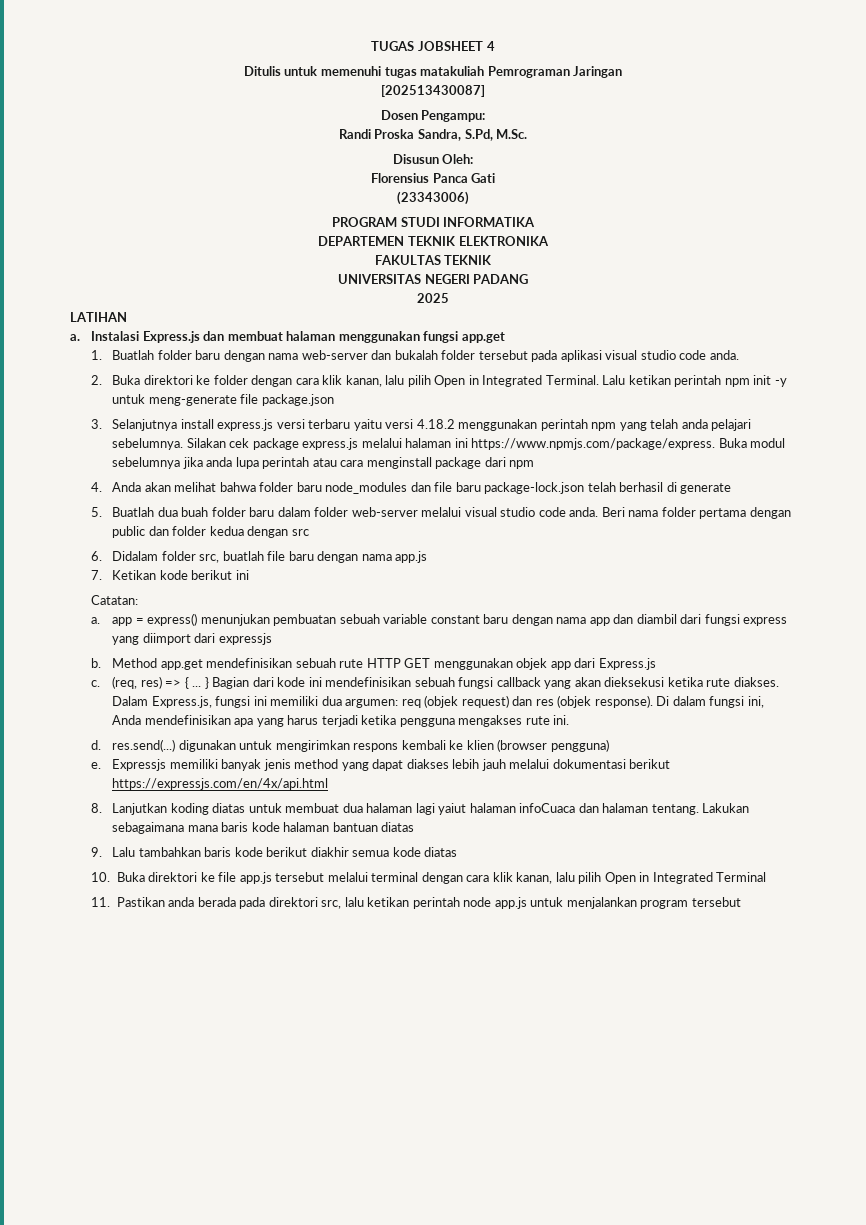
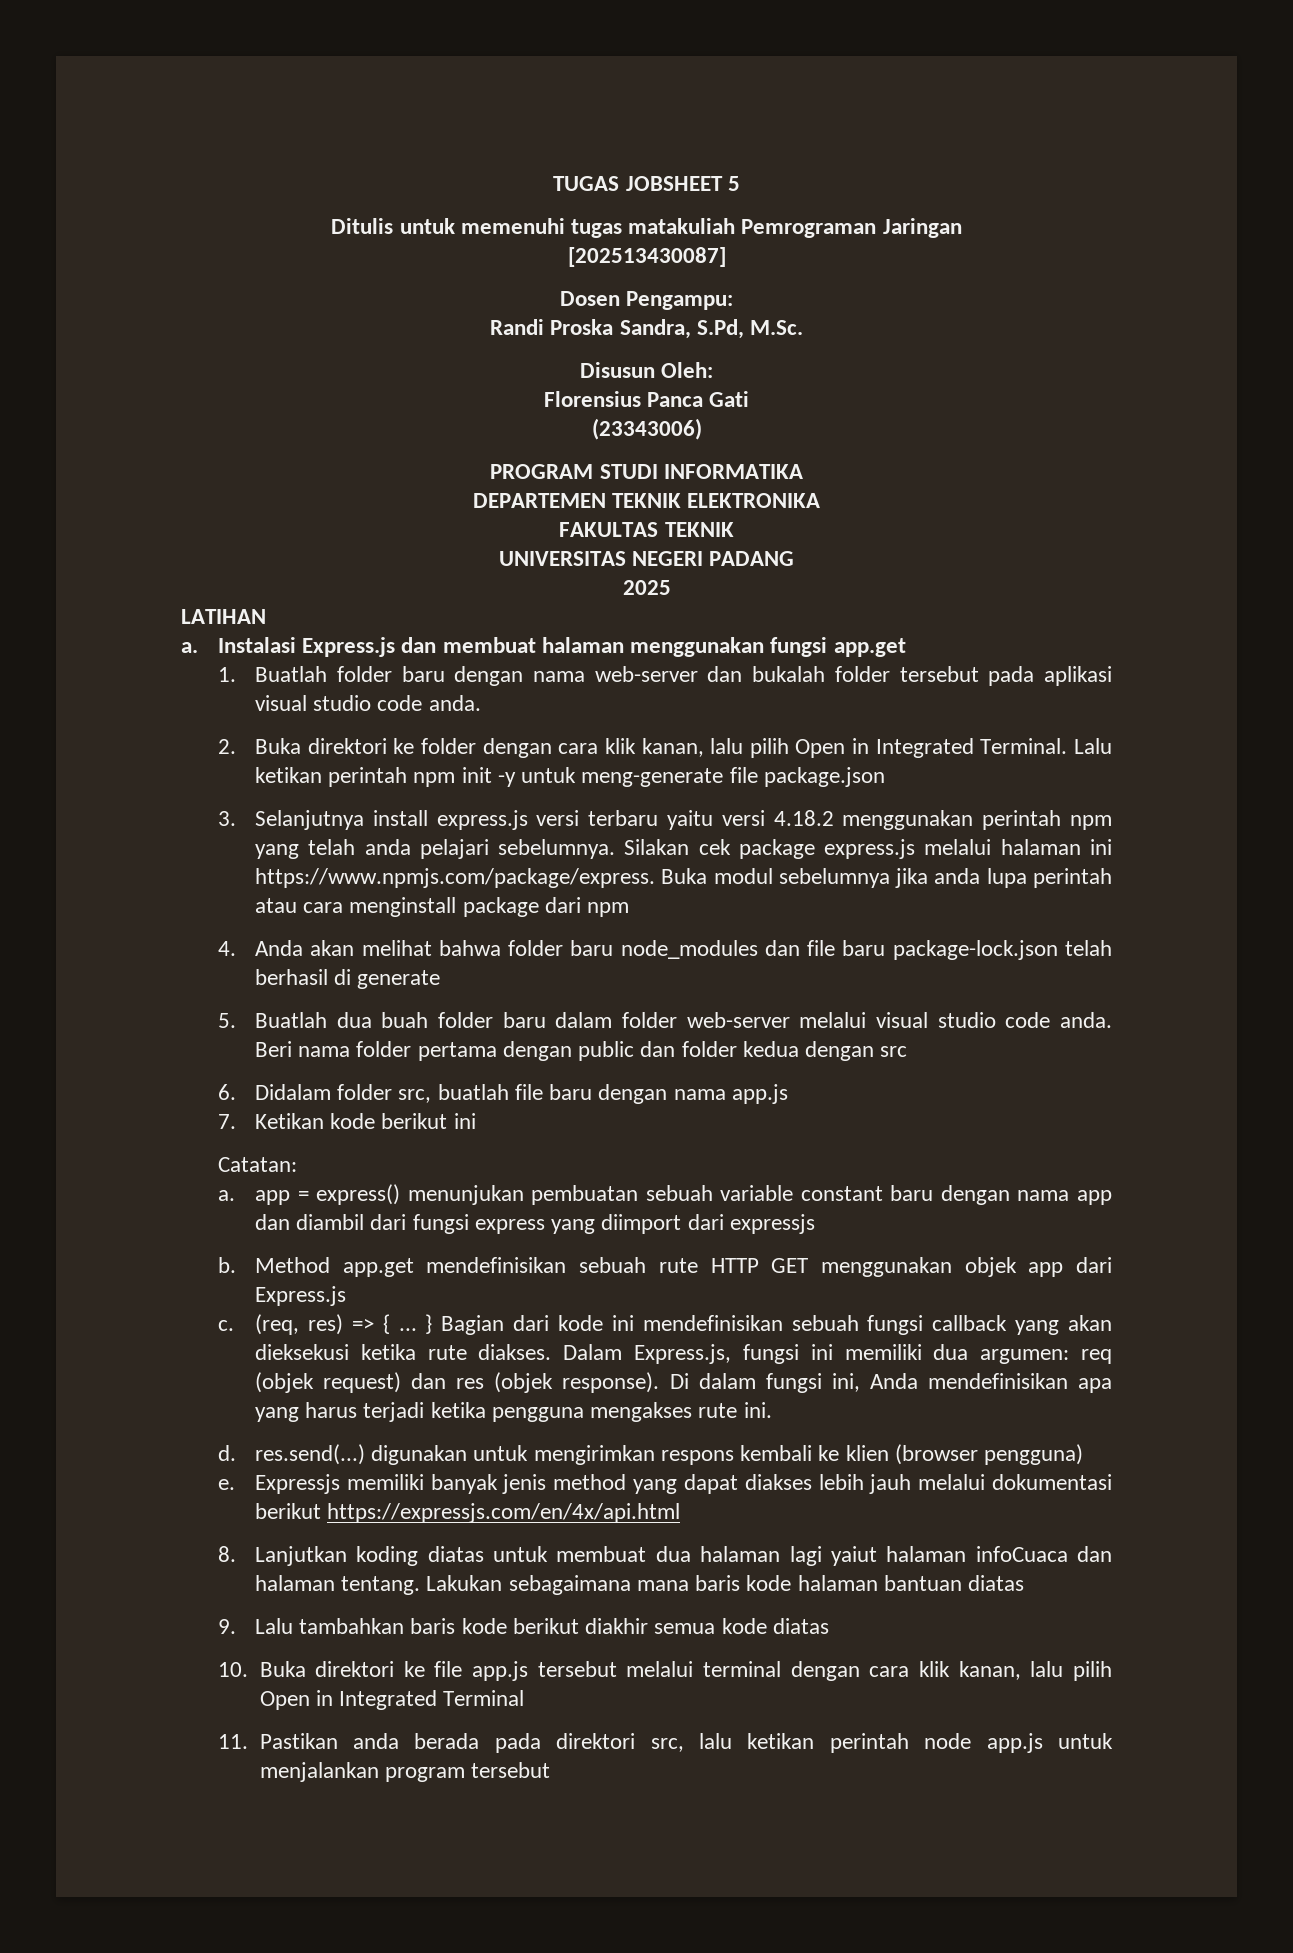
[486,41,495,51] 4 -> [727,176,740,191] 5

